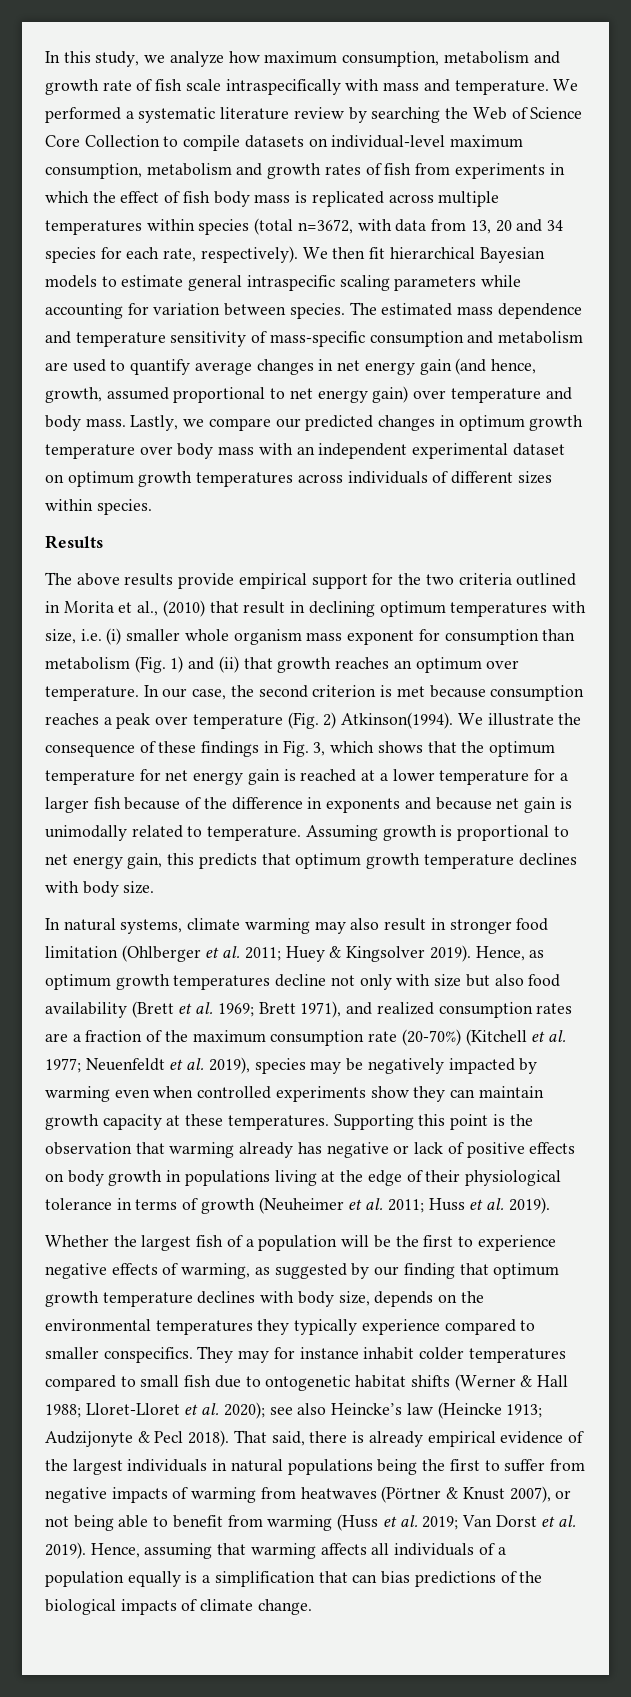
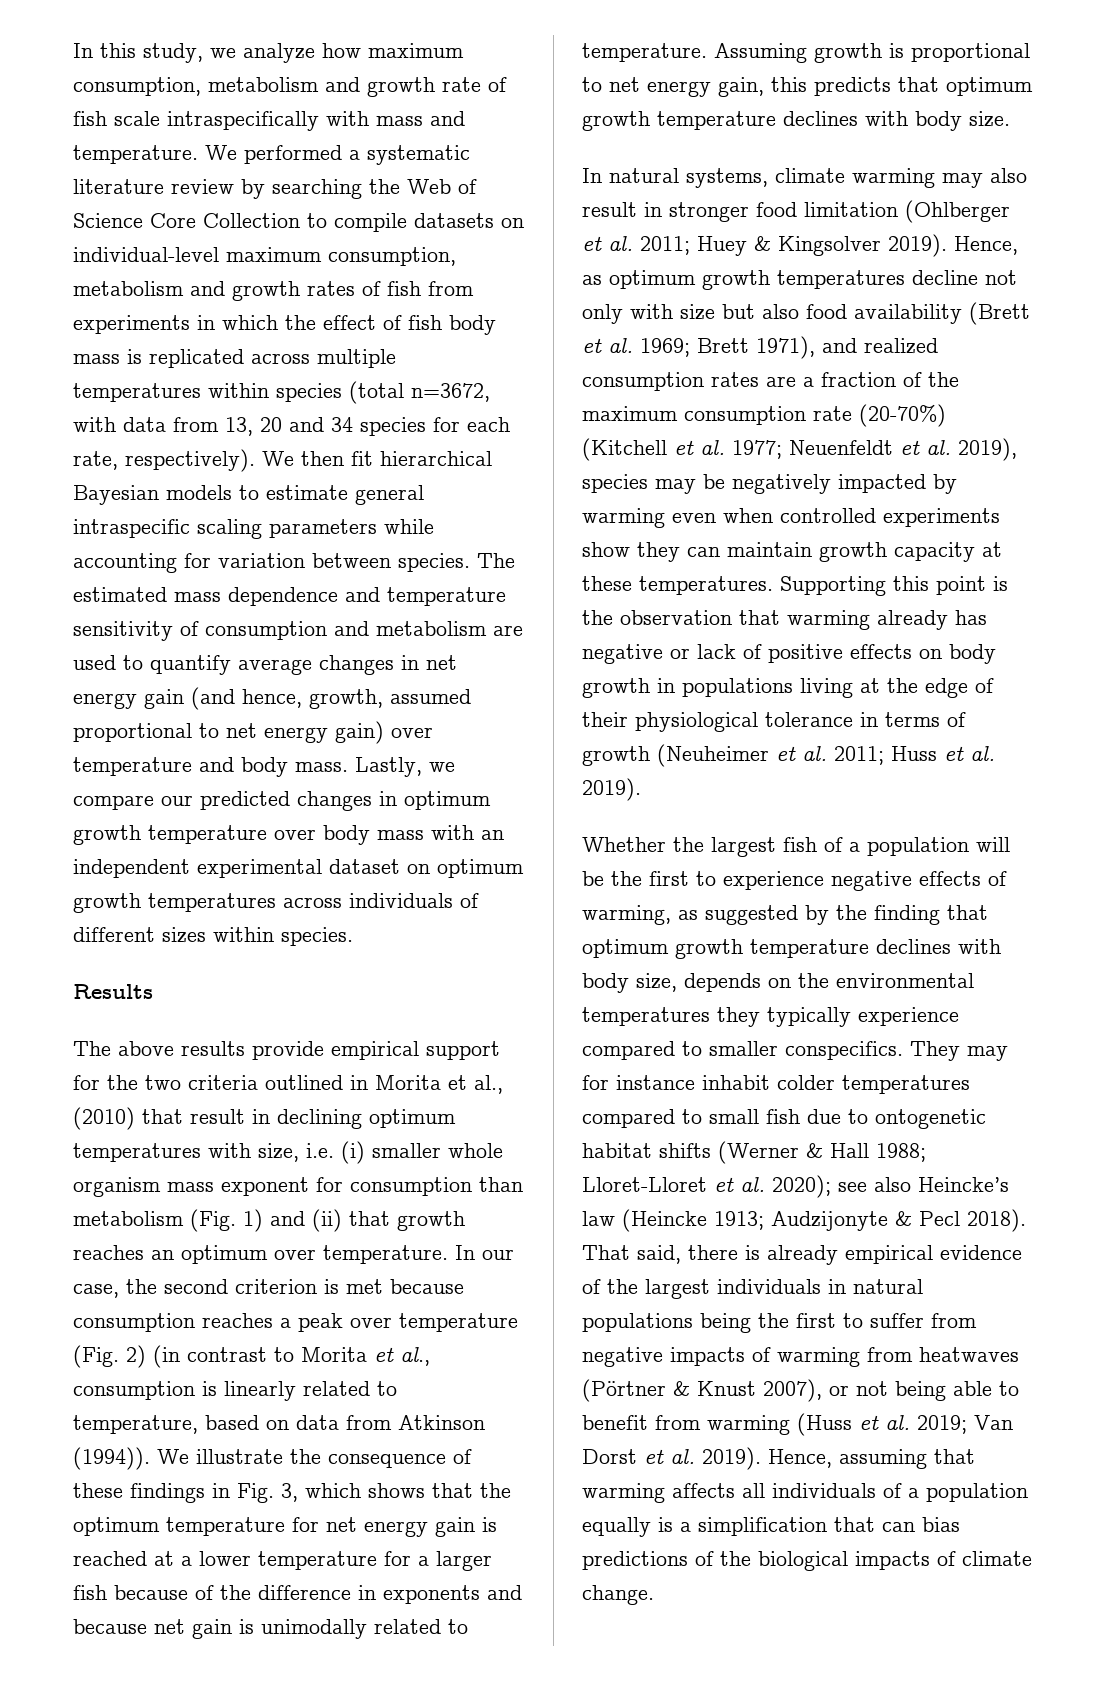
[269,331,365,347] mass-specific -> (199, 628) none
[341,712,454,729] Atkinson(1994). -> [153,1345,430,1368] [73,1381,397,1401] [73,1415,485,1434] [73,1447,150,1470] (in contrast to Morita et al., consumption is linearly related to temperature, based on data from Atkinson (1994)).
[374,1266,400,1276] our -> [836,905,867,920] the

